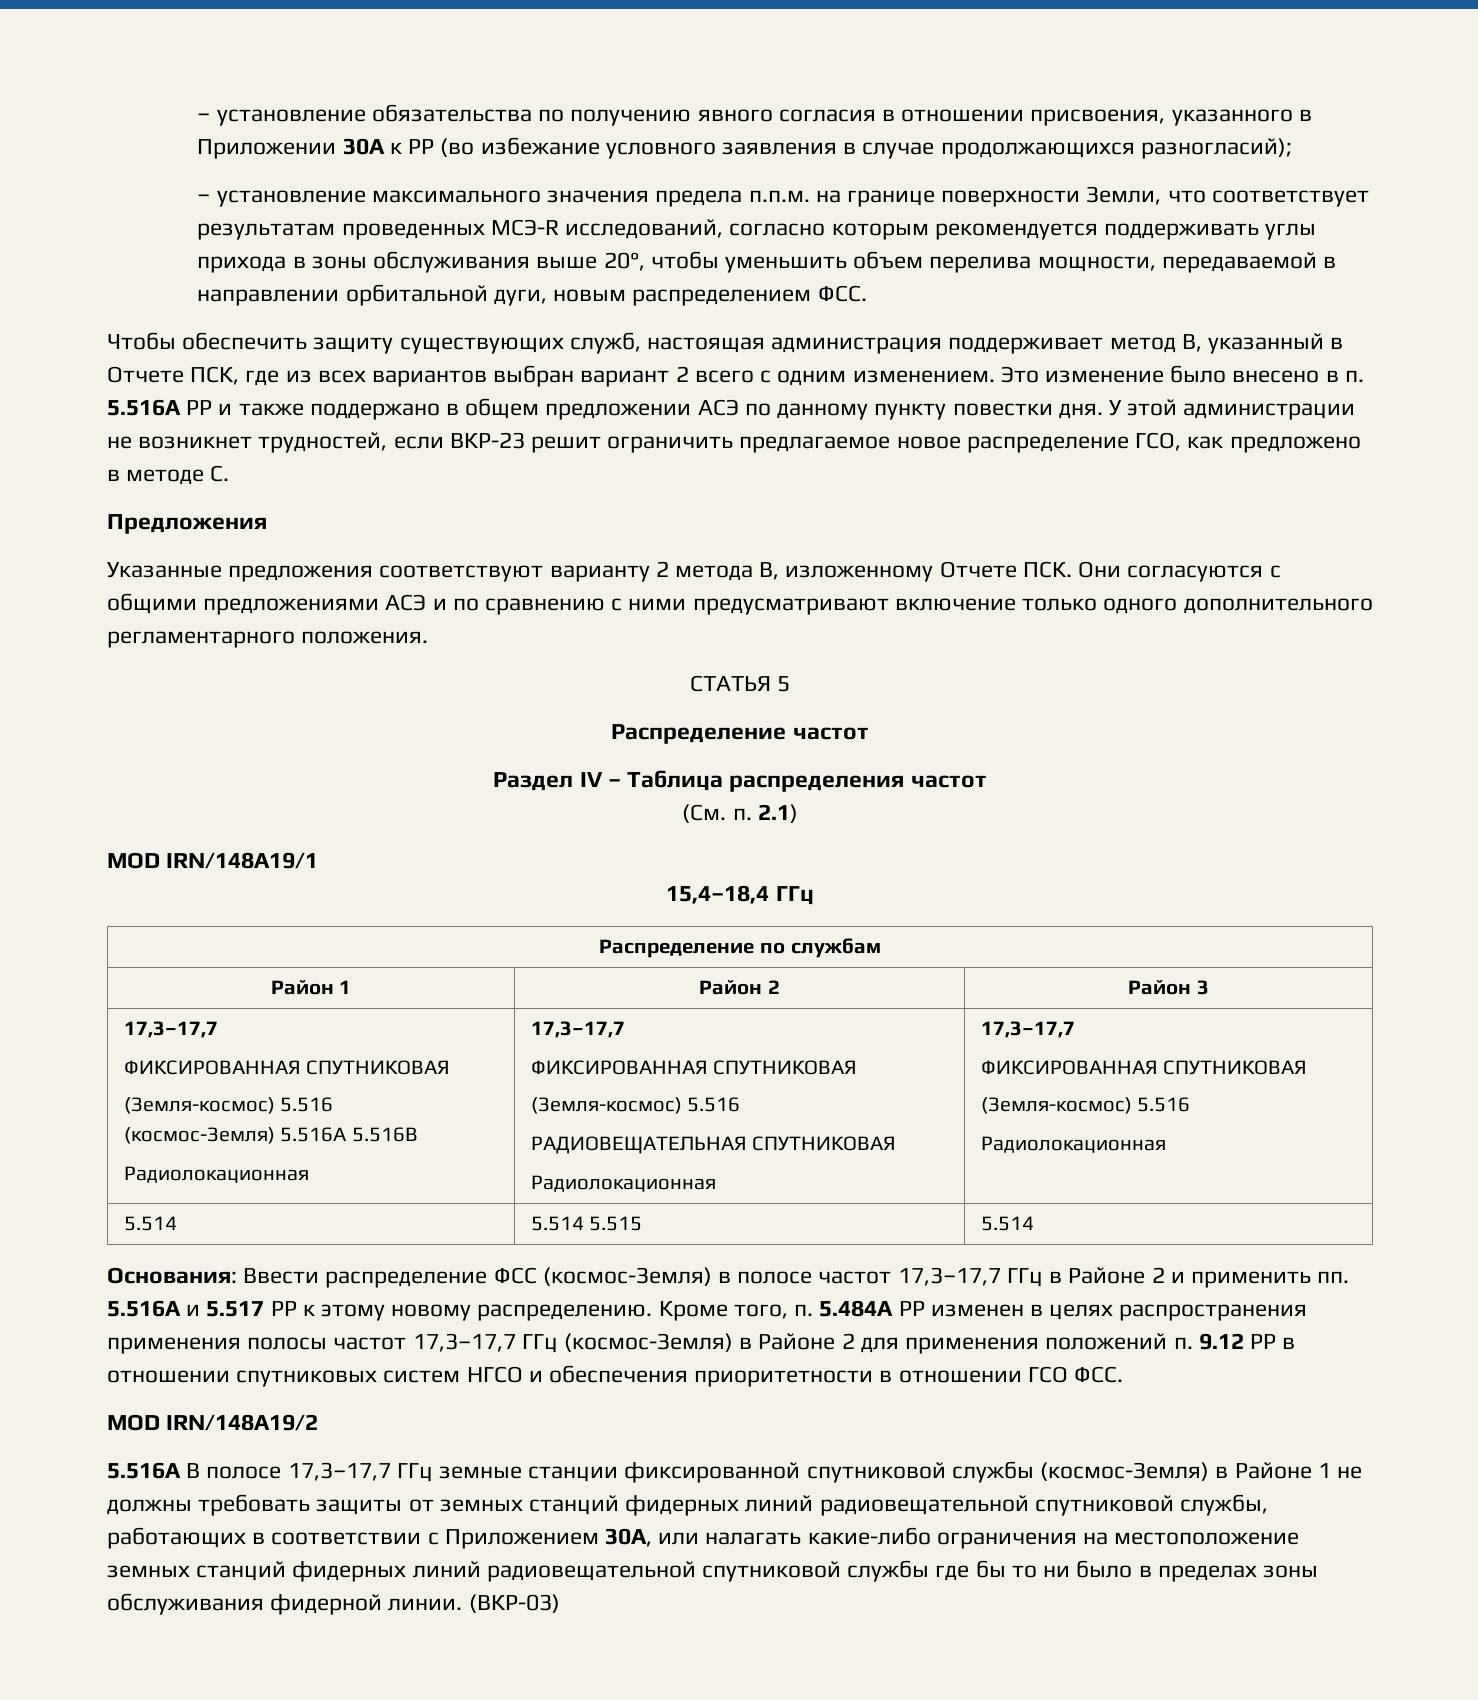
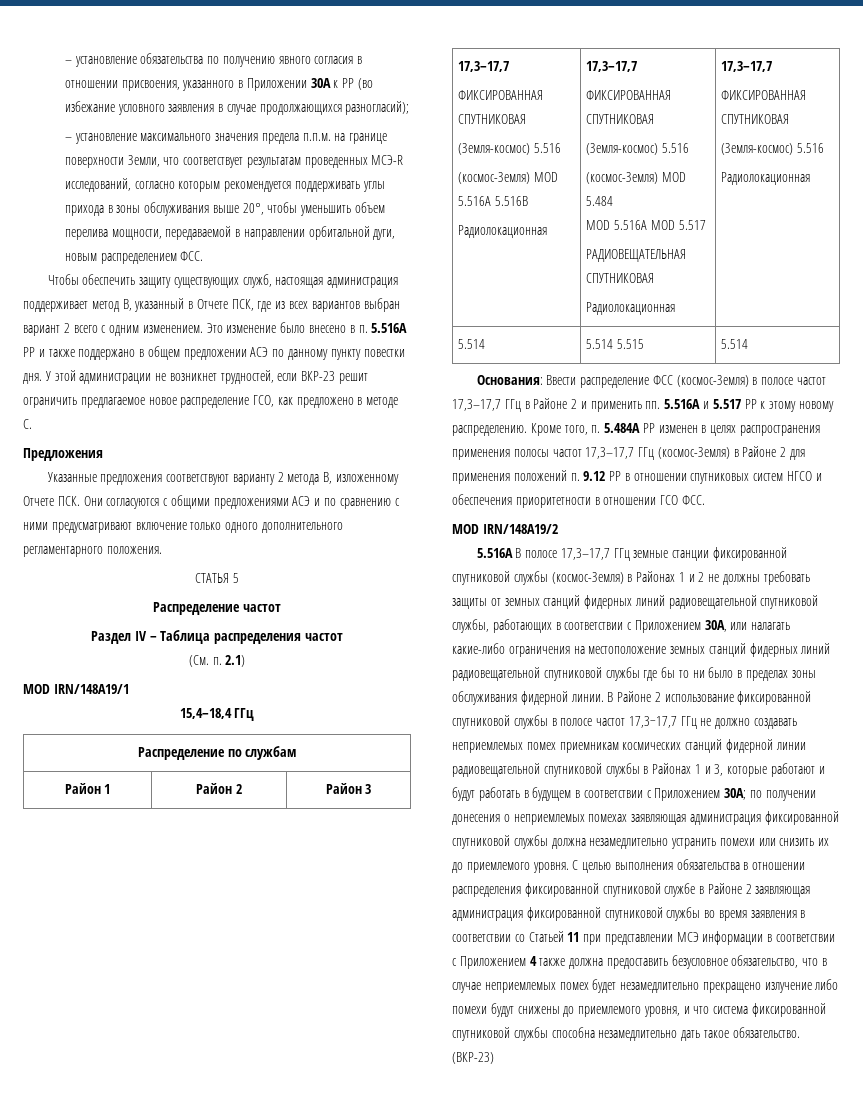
(275, 1135) none -> [533,172,558,182] MOD
(741, 1104) none -> [586,172,686,184] [586,196,614,206] [586,220,706,230] // (космос-Земля) MOD 5.484 // MOD 5.516A MOD 5.517
[1234,1462,1331,1479] Районе 1 -> [636,571,705,582] Районах 1 и 2
[468,1594,560,1613] (ВКР-03) -> [607,691,812,705] [452,715,798,729] [452,739,806,753] [452,763,825,777] [452,787,816,801] [452,811,839,825] [452,835,830,849] [452,859,806,873] [452,883,811,897] [452,907,806,921] [452,931,836,945] [452,955,828,969] [452,979,839,993] [452,1003,827,1017] [452,1027,800,1041] [452,1052,494,1064] В Районе 2 использование фиксированной спутниковой службы в полосе частот 17,3−17,7 ГГц не должно создавать неприемлемых помех приемникам космических станций фидерной линии радиовещательной спутниковой службы в Районах 1 и 3, которые работают и будут работать в будущем в соответствии с Приложением 30А; по получении донесения о неприемлемых помехах заявляющая администрация фиксированной спутниковой службы должна незамедлительно устранить помехи или снизить их до приемлемого уровня. С целью выполнения обязательства в отношении распределения фиксированной спутниковой службе в Районе 2 заявляющая администрация фиксированной спутниковой службы во время заявления в соответствии со Статьей 11 при представлении МСЭ информации в соответствии с Приложением 4 также должна предоставить безусловное обязательство, что в случае неприемлемых помех будет незамедлительно прекращено излучение либо помехи будут снижены до приемлемого уровня, и что система фиксированной спутниковой службы способна незамедлительно дать такое обязательство. (ВКР-23)

